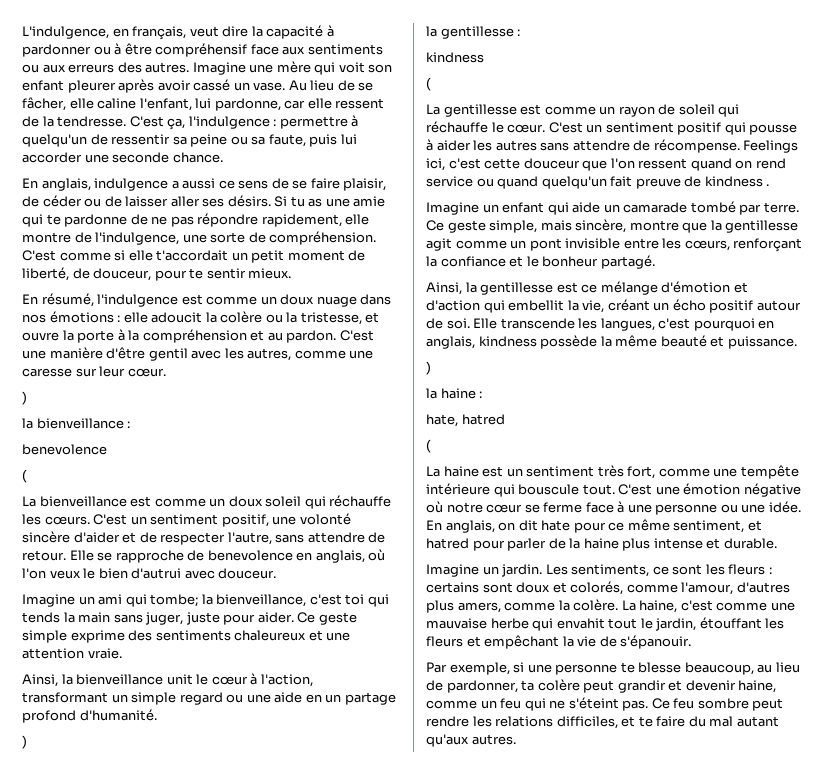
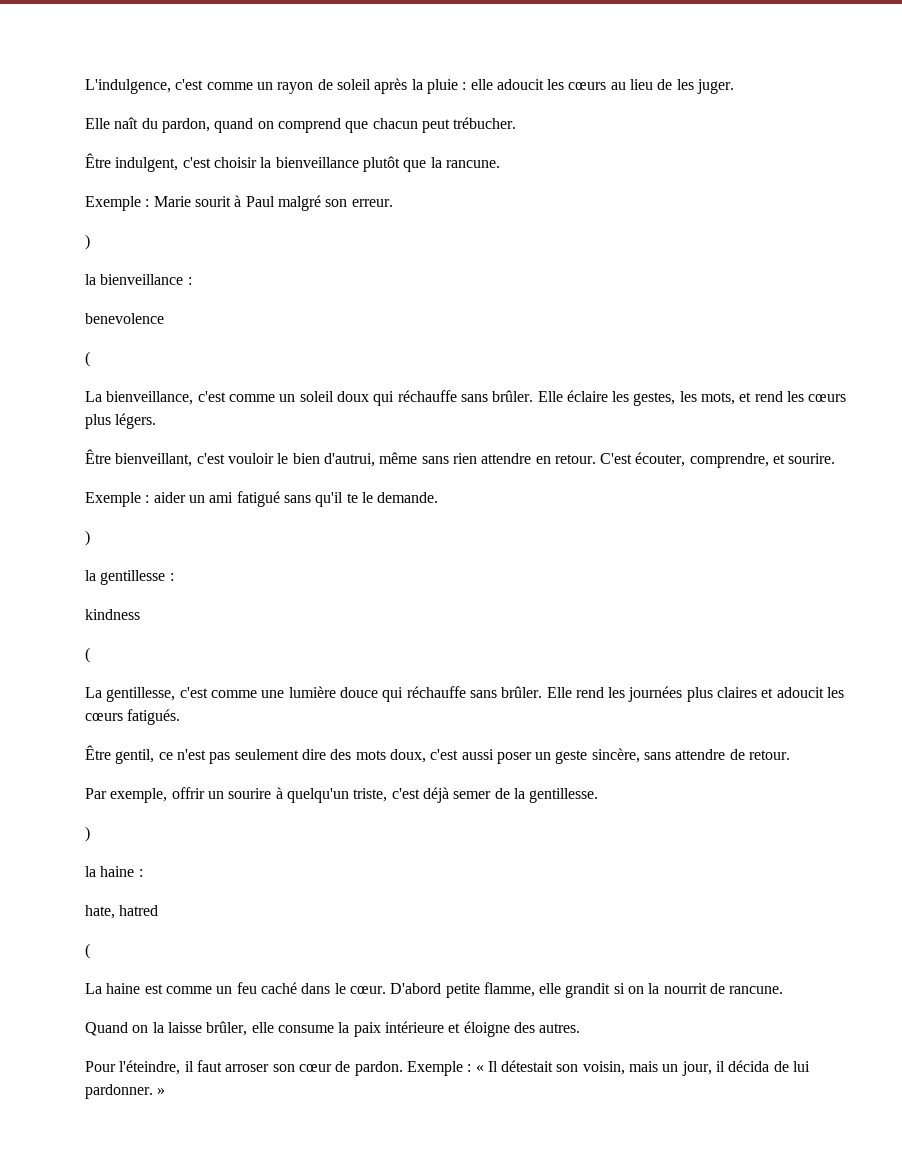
[112,25,334,40] [22,43,383,57] [22,61,393,75] [22,79,374,93] [22,97,385,111] [22,115,359,130] [22,134,357,147] [22,152,223,163] [22,178,387,191] [22,195,386,207] [22,213,370,227] [22,231,377,245] [22,250,366,263] [22,267,292,281] [22,293,392,307] [22,311,380,325] [22,329,374,343] [22,347,374,361] [22,366,166,377] en français, veut dire la capacité à pardonner ou à être compréhensif face aux sentiments ou aux erreurs des autres. Imagine une mère qui voit son enfant pleurer après avoir cassé un vase. Au lieu de se fâcher, elle caline l'enfant, lui pardonne, car elle ressent de la tendresse. C'est ça, l'indulgence : permettre à quelqu'un de ressentir sa peine ou sa faute, puis lui accorder une seconde chance. // En anglais, indulgence a aussi ce sens de se faire plaisir, de céder ou de laisser aller ses désirs. Si tu as une amie qui te pardonne de ne pas répondre rapidement, elle montre de l'indulgence, une sorte de compréhension. C'est comme si elle t'accordait un petit moment de liberté, de douceur, pour te sentir mieux. // En résumé, l'indulgence est comme un doux nuage dans nos émotions : elle adoucit la colère ou la tristesse, et ouvre la porte à la compréhension et au pardon. C'est une manière d'être gentil avec les autres, comme une caresse sur leur cœur. -> [175,78,735,94] [85,117,517,133] [85,153,500,172] [85,195,393,211] c'est comme un rayon de soleil après la pluie : elle adoucit les cœurs au lieu de les juger. // Elle naît du pardon, quand on comprend que chacun peut trébucher. // Être indulgent, c'est choisir la bienveillance plutôt que la rancune. // Exemple : Marie sourit à Paul malgré son erreur.
[39,495,392,509] [22,513,351,527] [22,531,386,545] [22,549,386,563] [22,568,277,579] [22,594,389,607] [22,612,357,625] [22,630,351,643] [22,648,122,659] [22,673,313,687] [22,692,396,705] [22,709,157,723] bienveillance est comme un doux soleil qui réchauffe les cœurs. C'est un sentiment positif, une volonté sincère d'aider et de respecter l'autre, sans attendre de retour. Elle se rapproche de benevolence en anglais, où l'on veux le bien d'autrui avec douceur. // Imagine un ami qui tombe; la bienveillance, c'est toi qui tends la main sans juger, juste pour aider. Ce geste simple exprime des sentiments chaleureux et une attention vraie. // Ainsi, la bienveillance unit le cœur à l'action, transformant un simple regard ou une aide en un partage profond d'humanité. -> [106,390,847,406] [85,413,157,429] [85,449,836,468] [85,491,439,507] bienveillance, c'est comme un soleil doux qui réchauffe sans brûler. Elle éclaire les gestes, les mots, et rend les cœurs plus légers. // Être bienveillant, c'est vouloir le bien d'autrui, même sans rien attendre en retour. C'est écouter, comprendre, et sourire. // Exemple : aider un ami fatigué sans qu'il te le demande.
[443,104,740,117] [426,121,798,135] [426,139,799,153] [426,158,786,171] [426,176,770,189] [426,201,799,215] [426,219,799,233] [426,238,803,252] [426,255,655,269] [426,281,748,295] [426,299,801,313] [426,318,775,331] [426,335,797,349] gentillesse est comme un rayon de soleil qui réchauffe le cœur. C'est un sentiment positif qui pousse à aider les autres sans attendre de récompense. Feelings ici, c'est cette douceur que l'on ressent quand on rend service ou quand quelqu'un fait preuve de kindness . // Imagine un enfant qui aide un camarade tombé par terre. Ce geste simple, mais sincère, montre que la gentillesse agit comme un pont invisible entre les cœurs, renforçant la confiance et le bonheur partagé. // Ainsi, la gentillesse est ce mélange d'émotion et d'action qui embellit la vie, créant un écho positif autour de soi. Elle transcende les langues, c'est pourquoi en anglais, kindness possède la même beauté et puissance. -> [106,686,845,702] [85,709,181,725] [85,745,791,764] [85,787,599,803] gentillesse, c'est comme une lumière douce qui réchauffe sans brûler. Elle rend les journées plus claires et adoucit les cœurs fatigués. // Être gentil, ce n'est pas seulement dire des mots doux, c'est aussi poser un geste sincère, sans attendre de retour. // Par exemple, offrir un sourire à quelqu'un triste, c'est déjà semer de la gentillesse.
[506,465,799,479] [426,483,801,497] [426,501,801,515] [426,519,762,533] [426,538,777,551] [426,564,772,577] [426,581,790,595] [426,599,795,613] [426,617,785,631] [426,635,692,649] [426,662,800,675] [426,679,777,693] [426,697,784,711] [426,716,779,729] [426,734,516,747] un sentiment très fort, comme une tempête intérieure qui bouscule tout. C'est une émotion négative où notre cœur se ferme face à une personne ou une idée. En anglais, on dit hate pour ce même sentiment, et hatred pour parler de la haine plus intense et durable. // Imagine un jardin. Les sentiments, ce sont les fleurs : certains sont doux et colorés, comme l'amour, d'autres plus amers, comme la colère. La haine, c'est comme une mauvaise herbe qui envahit tout le jardin, étouffant les fleurs et empêchant la vie de s'épanouir. // Par exemple, si une personne te blesse beaucoup, au lieu de pardonner, ta colère peut grandir et devenir haine, comme un feu qui ne s'éteint pas. Ce feu sombre peut rendre les relations difficiles, et te faire du mal autant qu'aux autres. -> [165,982,784,998] [85,1021,581,1037] [85,1060,811,1076] [85,1084,166,1099] comme un feu caché dans le cœur. D'abord petite flamme, elle grandit si on la nourrit de rancune. // Quand on la laisse brûler, elle consume la paix intérieure et éloigne des autres. // Pour l'éteindre, il faut arroser son cœur de pardon. Exemple : « Il détestait son voisin, mais un jour, il décida de lui pardonner. »

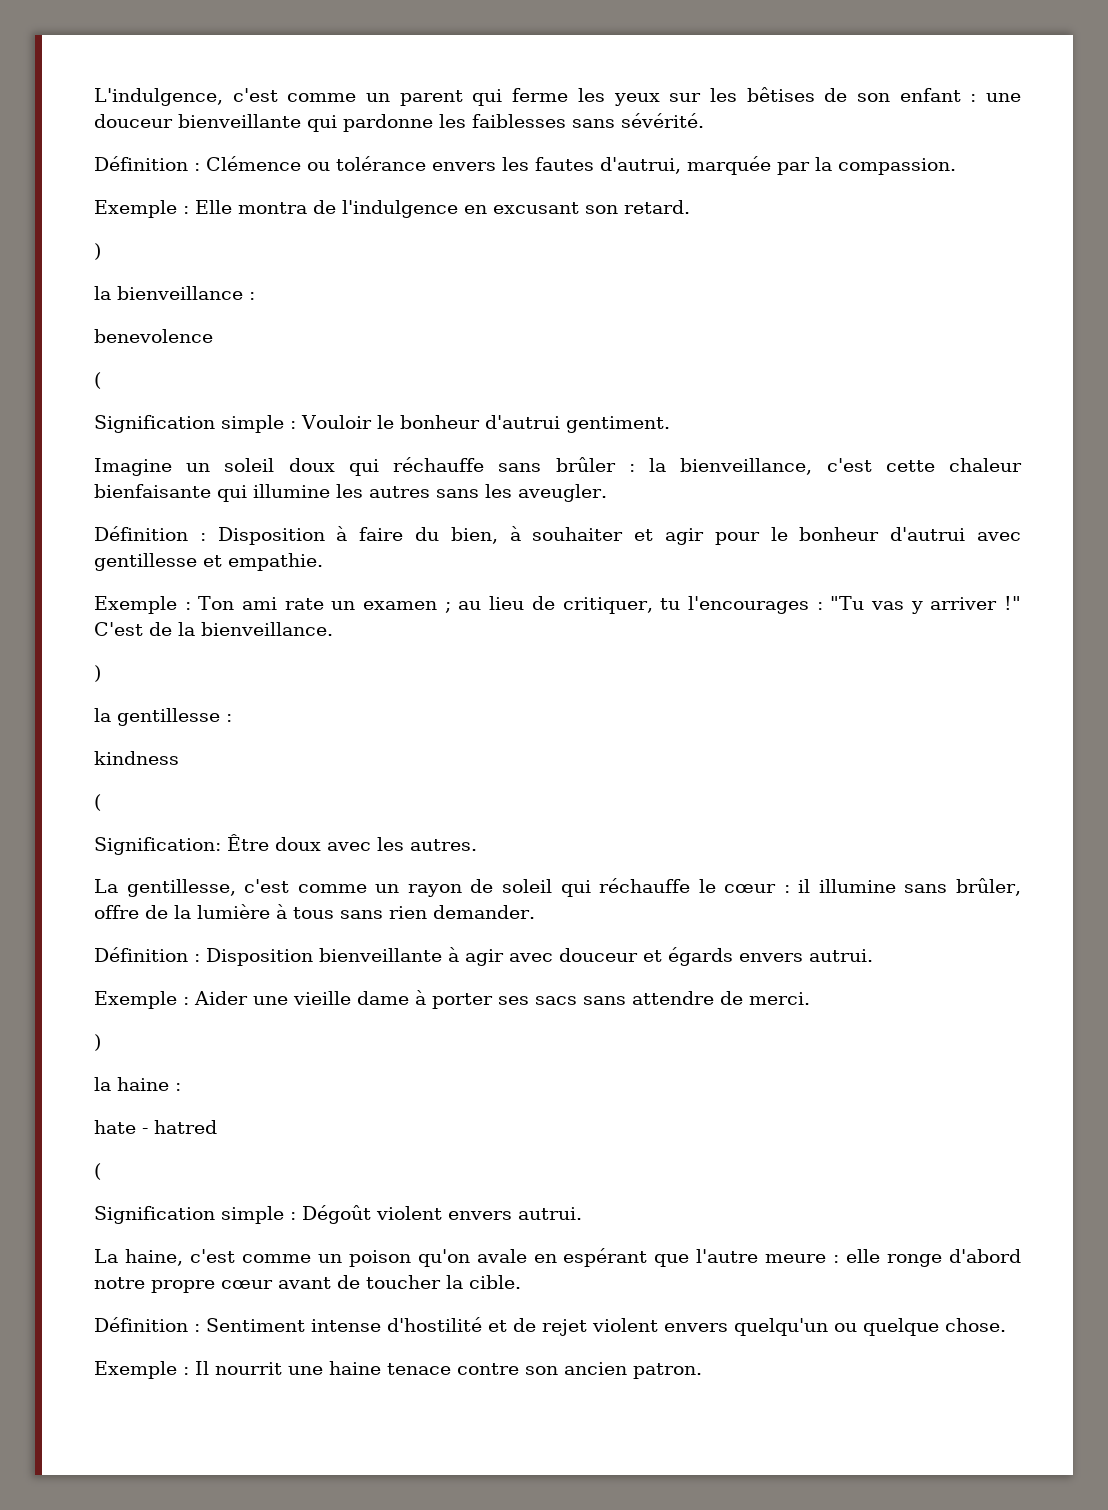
[277,78,735,94] [85,117,517,133] [85,153,500,172] [85,195,393,211] rayon de soleil après la pluie : elle adoucit les cœurs au lieu de les juger. // Elle naît du pardon, quand on comprend que chacun peut trébucher. // Être indulgent, c'est choisir la bienveillance plutôt que la rancune. // Exemple : Marie sourit à Paul malgré son erreur. -> [399,87,1021,106] [94,113,704,132] [94,156,956,175] [94,200,690,218] parent qui ferme les yeux sur les bêtises de son enfant : une douceur bienveillante qui pardonne les faiblesses sans sévérité. // Définition : Clémence ou tolérance envers les fautes d'autrui, marquée par la compassion. // Exemple : Elle montra de l'indulgence en excusant son retard.
[85,391,275,405] La bienveillance, c'est comme -> [94,415,670,433] [94,458,172,476] Signification simple : Vouloir le bonheur d'autrui gentiment. // Imagine
[492,390,847,406] [85,413,157,429] [85,449,836,468] [85,491,439,507] brûler. Elle éclaire les gestes, les mots, et rend les cœurs plus légers. // Être bienveillant, c'est vouloir le bien d'autrui, même sans rien attendre en retour. C'est écouter, comprendre, et sourire. // Exemple : aider un ami fatigué sans qu'il te le demande. -> [555,457,1023,475] [94,484,607,502] [94,526,1021,545] [94,553,323,571] [94,596,1022,614] [94,622,333,636] brûler : la bienveillance, c'est cette chaleur bienfaisante qui illumine les autres sans les aveugler. // Définition : Disposition à faire du bien, à souhaiter et agir pour le bonheur d'autrui avec gentillesse et empathie. // Exemple : Ton ami rate un examen ; au lieu de critiquer, tu l'encourages : "Tu vas y arriver !" C'est de la bienveillance.
[85,686,845,702] [85,709,181,725] [85,745,791,764] [85,787,599,803] La gentillesse, c'est comme une lumière douce qui réchauffe sans brûler. Elle rend les journées plus claires et adoucit les cœurs fatigués. // Être gentil, ce n'est pas seulement dire des mots doux, c'est aussi poser un geste sincère, sans attendre de retour. // Par exemple, offrir un sourire à quelqu'un triste, c'est déjà semer de la gentillesse. -> [94,834,477,855] [94,878,1022,897] [94,904,535,919] [94,947,873,966] [94,990,810,1009] Signification: Être doux avec les autres. // La gentillesse, c'est comme un rayon de soleil qui réchauffe le cœur : il illumine sans brûler, offre de la lumière à tous sans rien demander. // Définition : Disposition bienveillante à agir avec douceur et égards envers autrui. // Exemple : Aider une vieille dame à porter ses sacs sans attendre de merci.
[85,905,115,919] hate, -> [94,1120,148,1134] hate -
[85,982,784,998] [85,1021,581,1037] [85,1060,811,1076] [85,1084,166,1099] La haine est comme un feu caché dans le cœur. D'abord petite flamme, elle grandit si on la nourrit de rancune. // Quand on la laisse brûler, elle consume la paix intérieure et éloigne des autres. // Pour l'éteindre, il faut arroser son cœur de pardon. Exemple : « Il détestait son voisin, mais un jour, il décida de lui pardonner. » -> [94,1205,582,1224] [94,1248,1021,1267] [94,1275,521,1293] [94,1317,1006,1336] [94,1361,702,1379] Signification simple : Dégoût violent envers autrui. // La haine, c'est comme un poison qu'on avale en espérant que l'autre meure : elle ronge d'abord notre propre cœur avant de toucher la cible. // Définition : Sentiment intense d'hostilité et de rejet violent envers quelqu'un ou quelque chose. // Exemple : Il nourrit une haine tenace contre son ancien patron.

